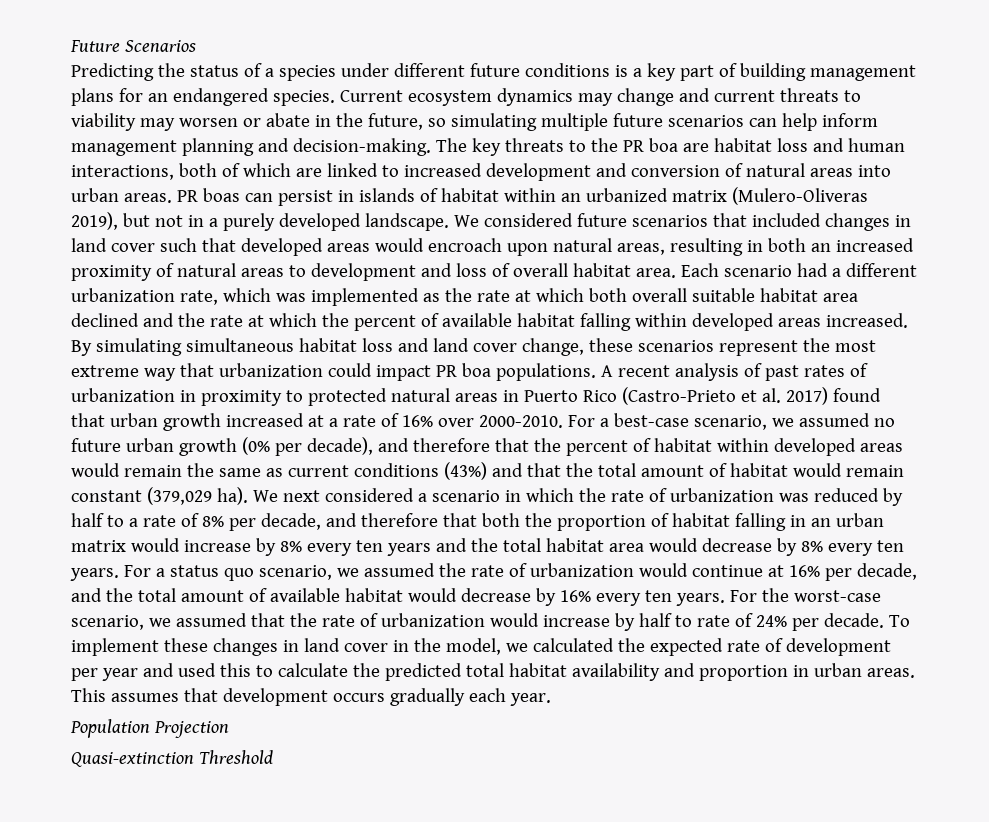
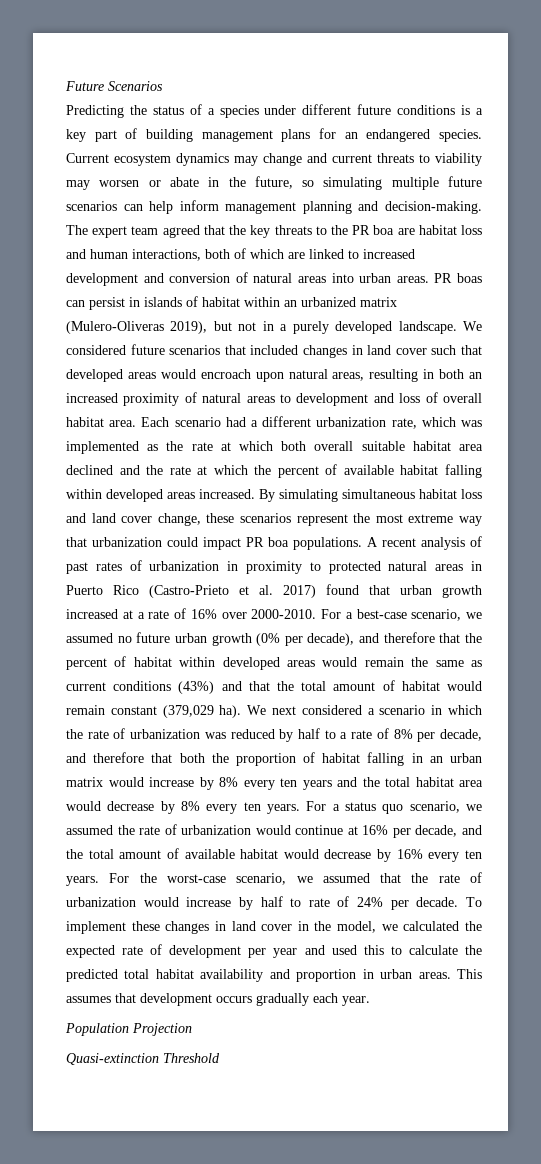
(467, 145) none -> [92,225,247,238] expert team agreed that the

